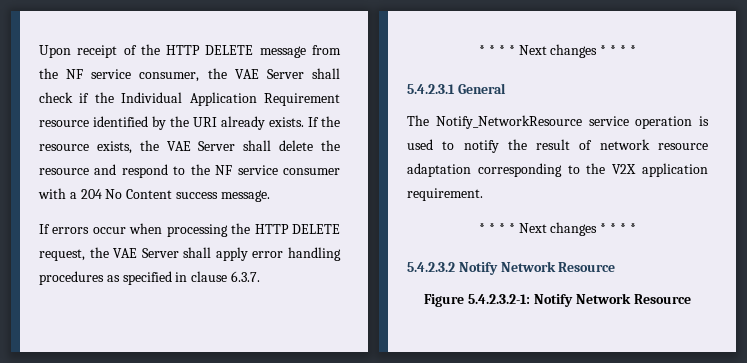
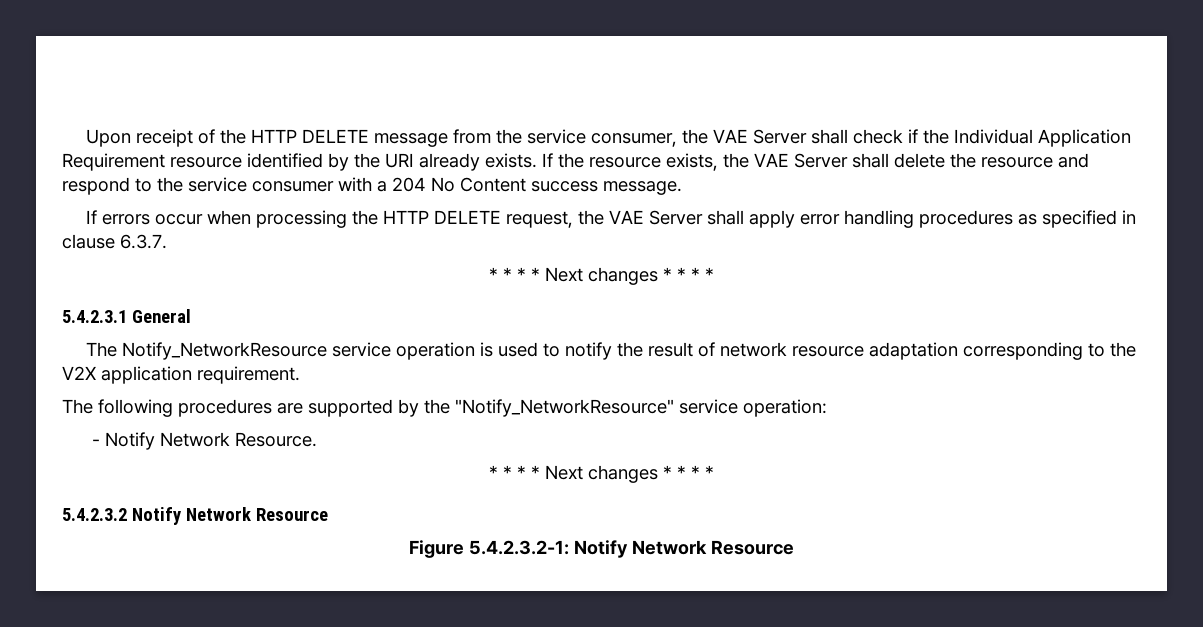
[66,69,84,79] NF -> (523, 136) none
[215,165,233,175] NF -> (183, 184) none
(483, 194) none -> [62,399,827,417] [91,432,317,450] // The following procedures are supported by the "Notify_NetworkResource" service operation: // - Notify Network Resource.

